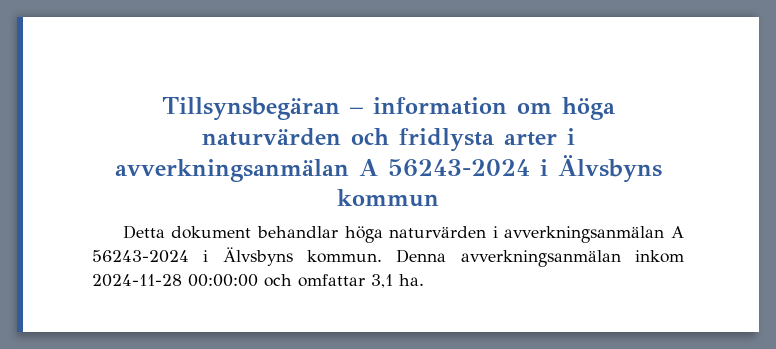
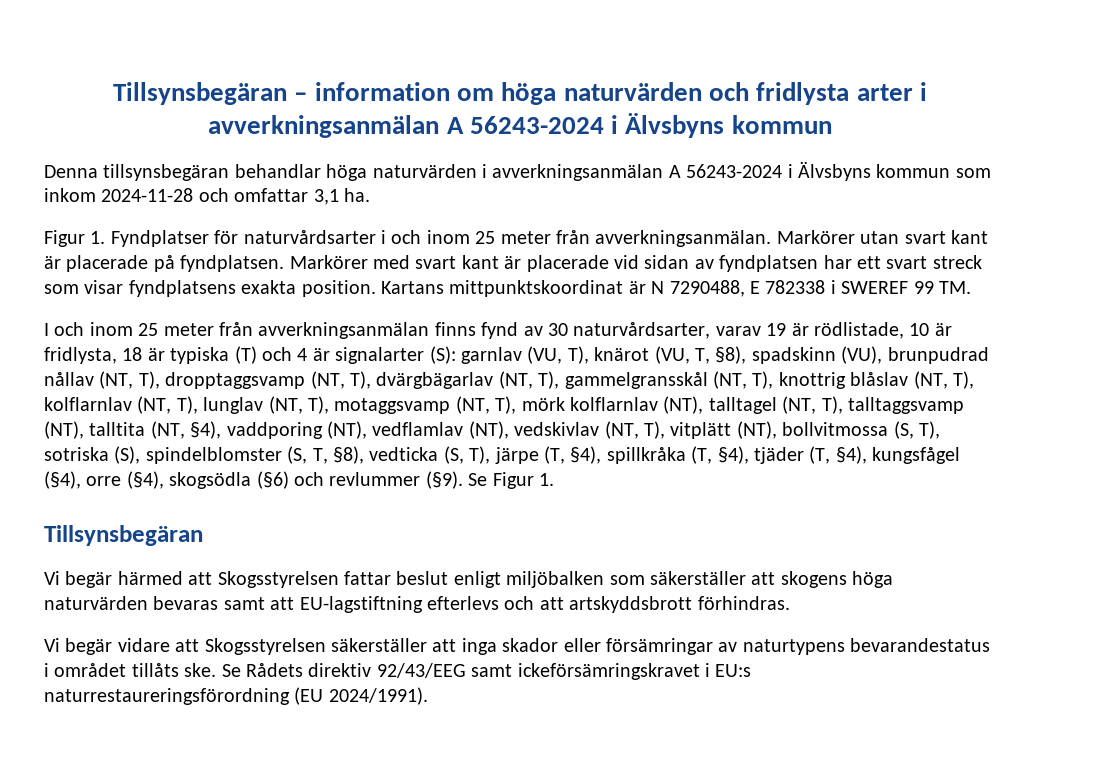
[122,225,252,239] Detta dokument -> [44,164,230,181] Denna tillsynsbegäran
[307,249,621,267] kommun. Denna avverkningsanmälan -> [876,164,991,178] kommun som
[188,274,258,287] 00:00:00 -> (194, 195) none
(424, 280) none -> [44,230,988,247] [44,255,982,272] [44,280,971,297] [44,322,952,339] [44,346,989,364] [44,371,974,389] [44,396,964,414] [44,421,940,439] [44,446,961,464] [44,471,554,489] [44,525,203,546] [44,571,894,588] [44,596,790,613] [44,638,991,655] [44,663,752,680] [44,687,428,705] // Figur 1. Fyndplatser för naturvårdsarter i och inom 25 meter från avverkningsanmälan. Markörer utan svart kant är placerade på fyndplatsen. Markörer med svart kant är placerade vid sidan av fyndplatsen har ett svart streck som visar fyndplatsens exakta position. Kartans mittpunktskoordinat är N 7290488, E 782338 i SWEREF 99 TM. // I och inom 25 meter från avverkningsanmälan finns fynd av 30 naturvårdsarter, varav 19 är rödlistade, 10 är fridlysta, 18 är typiska (T) och 4 är signalarter (S): garnlav (VU, T), knärot (VU, T, §8), spadskinn (VU), brunpudrad nållav (NT, T), dropptaggsvamp (NT, T), dvärgbägarlav (NT, T), gammelgransskål (NT, T), knottrig blåslav (NT, T), kolflarnlav (NT, T), lunglav (NT, T), motaggsvamp (NT, T), mörk kolflarnlav (NT), talltagel (NT, T), talltaggsvamp (NT), talltita (NT, §4), vaddporing (NT), vedflamlav (NT), vedskivlav (NT, T), vitplätt (NT), bollvitmossa (S, T), sotriska (S), spindelblomster (S, T, §8), vedticka (S, T), järpe (T, §4), spillkråka (T, §4), tjäder (T, §4), kungsfågel (§4), orre (§4), skogsödla (§6) och revlummer (§9). Se Figur 1. // Tillsynsbegäran // Vi begär härmed att Skogsstyrelsen fattar beslut enligt miljöbalken som säkerställer att skogens höga naturvärden bevaras samt att EU-lagstiftning efterlevs och att artskyddsbrott förhindras. // Vi begär vidare att Skogsstyrelsen säkerställer att inga skador eller försämringar av naturtypens bevarandestatus i området tillåts ske. Se Rådets direktiv 92/43/EEG samt ickeförsämringskravet i EU:s naturrestaureringsförordning (EU 2024/1991).

